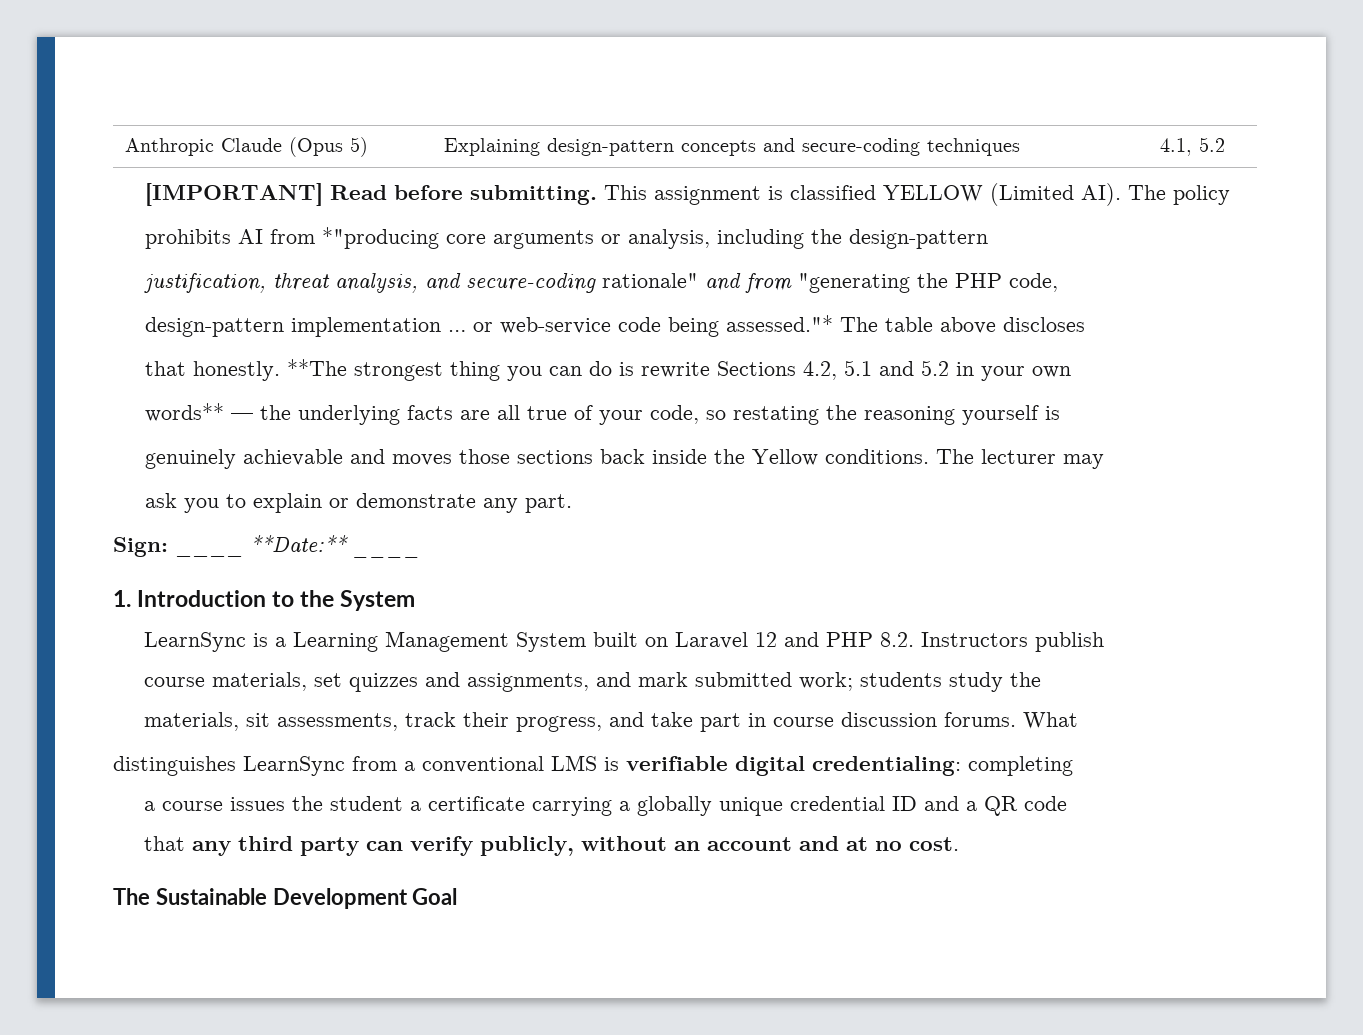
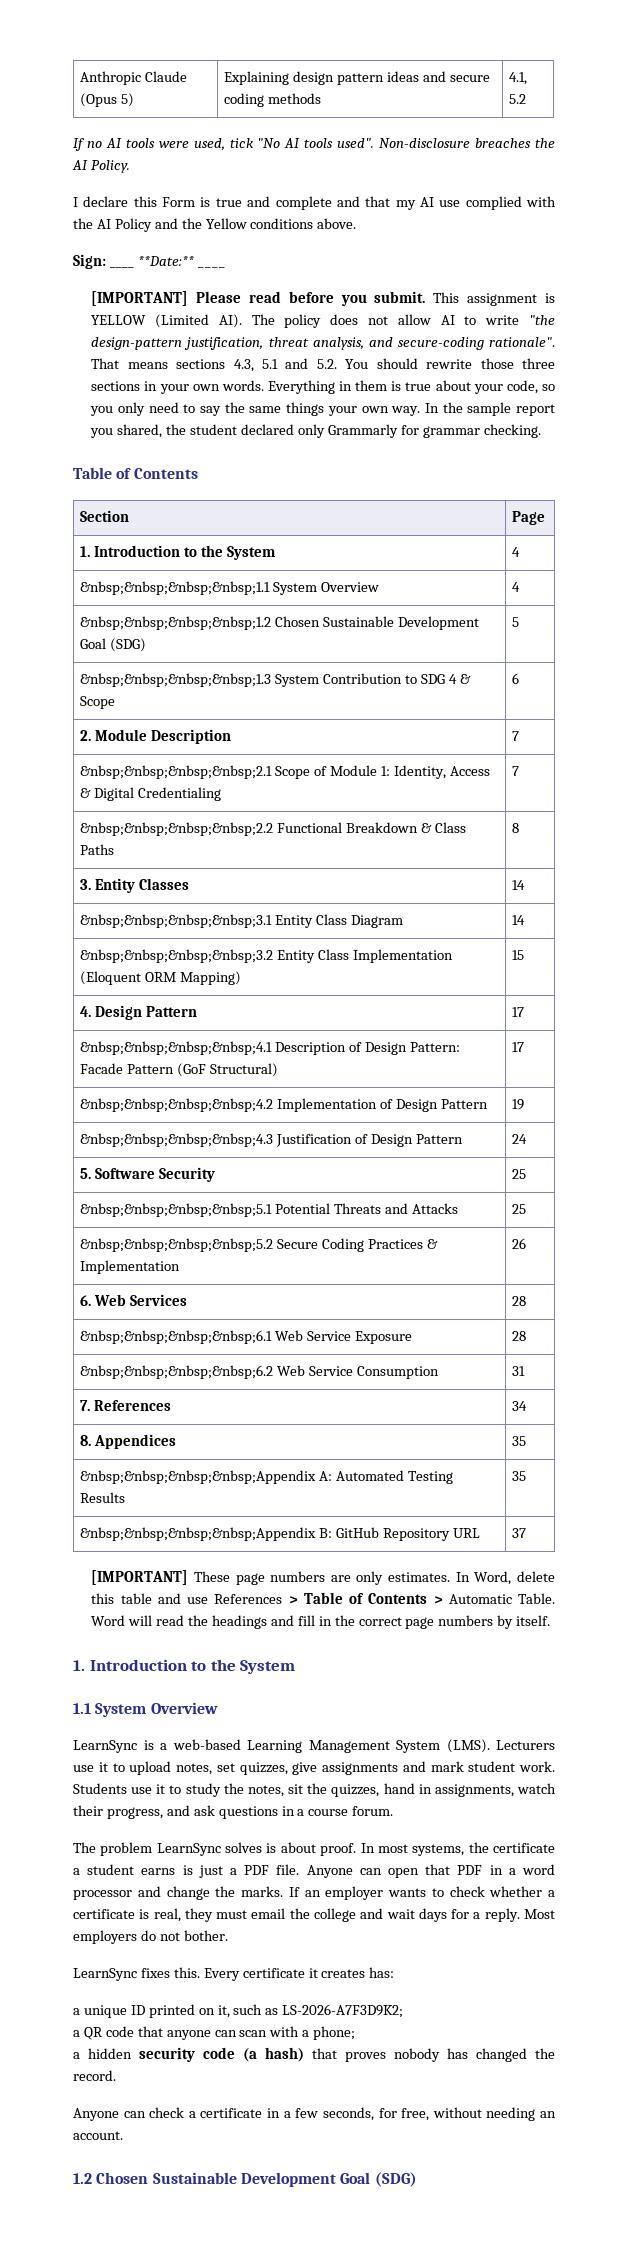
[547,138,1021,156] [1160,137,1226,156] [144,183,597,206] design-pattern concepts and secure-coding techniques | 4.1, 5.2 // [IMPORTANT] Read before submitting. -> [293,71,490,85] [224,93,322,107] [509,72,528,85] [509,94,527,104] [73,138,555,151] [72,160,130,173] [73,196,556,210] [73,218,357,232] [73,254,134,269] [137,256,194,266] [196,266,226,268] [91,291,426,306] design pattern ideas and secure coding methods | 4.1, 5.2 // If no AI tools were used, tick "No AI tools used". Non-disclosure breaches the AI Policy. // I declare this Form is true and complete and that my AI use complied with the AI Policy and the Yellow conditions above. // Sign: ____ **Date:** ____ // [IMPORTANT] Please read before you submit.
[789,185,876,200] classified -> (555, 298) none
[144,227,988,249] // prohibits AI from *"producing core arguments or analysis, including the design-pattern // -> [330,314,555,325] [91,337,183,350] does not allow AI to write "the design-pattern
[601,273,1058,293] [144,315,1085,337] [144,359,1071,381] [144,403,1060,425] [144,449,1104,469] [144,493,572,513] [113,535,421,558] [113,590,416,611] rationale" and from "generating the PHP code, // design-pattern implementation … or web-service code being assessed."* The table above discloses // that honestly. **The strongest thing you can do is rewrite Sections 4.2, 5.1 and 5.2 in your own // words** — the underlying facts are all true of your code, so restating the reasoning yourself is // genuinely achievable and moves those sections back inside the Yellow conditions. The lecturer may // ask you to explain or demonstrate any part. // Sign: ____ **Date:** ____ // 1. Introduction to the System -> [489,337,555,347] [91,358,556,372] [91,380,555,394] [90,402,555,416] [90,424,541,438] [73,467,198,479] [80,510,130,522] [512,511,546,525] [80,545,276,560] [512,547,521,557] [80,581,380,595] [512,582,521,592] [80,616,480,630] [80,638,147,652] [512,617,520,627] [80,673,471,687] [80,696,116,709] [512,673,520,684] [80,729,232,744] [512,731,520,741] [80,765,490,779] [80,787,222,801] [512,766,520,776] [80,822,466,836] [80,844,115,855] [512,823,520,833] [80,878,190,893] [512,880,526,890] [80,914,404,928] [512,915,526,925] [80,949,454,963] [80,971,242,985] [512,950,525,960] [80,1005,198,1020] [512,1007,525,1017] [80,1041,460,1055] [80,1063,279,1077] [512,1042,525,1052] [80,1098,488,1112] [512,1099,525,1110] [80,1133,463,1147] [512,1134,528,1144] [80,1167,216,1182] [512,1169,527,1179] [80,1203,458,1217] [512,1204,527,1214] [80,1238,438,1252] [80,1260,181,1274] [512,1238,527,1249] [80,1294,188,1306] [512,1296,527,1306] [80,1330,413,1344] [512,1331,527,1341] [80,1365,440,1379] [512,1366,526,1376] [80,1400,172,1411] [512,1401,528,1411] [80,1434,177,1449] [512,1436,527,1446] [80,1470,454,1484] [80,1492,126,1503] [512,1471,527,1481] [80,1527,480,1541] [512,1528,527,1538] [91,1570,555,1585] [91,1592,556,1604] [91,1615,551,1629] [73,1659,296,1674] [73,1702,218,1717] rationale". That means sections 4.3, 5.1 and 5.2. You should rewrite those three sections in your own words. Everything in them is true about your code, so you only need to say the same things your own way. In the sample report you shared, the student declared only Grammarly for grammar checking. // Table of Contents // Section | Page // 1. Introduction to the System | 4 // &nbsp;&nbsp;&nbsp;&nbsp;1.1 System Overview | 4 // &nbsp;&nbsp;&nbsp;&nbsp;1.2 Chosen Sustainable Development Goal (SDG) | 5 // &nbsp;&nbsp;&nbsp;&nbsp;1.3 System Contribution to SDG 4 & Scope | 6 // 2. Module Description | 7 // &nbsp;&nbsp;&nbsp;&nbsp;2.1 Scope of Module 1: Identity, Access & Digital Credentialing | 7 // &nbsp;&nbsp;&nbsp;&nbsp;2.2 Functional Breakdown & Class Paths | 8 // 3. Entity Classes | 14 // &nbsp;&nbsp;&nbsp;&nbsp;3.1 Entity Class Diagram | 14 // &nbsp;&nbsp;&nbsp;&nbsp;3.2 Entity Class Implementation (Eloquent ORM Mapping) | 15 // 4. Design Pattern | 17 // &nbsp;&nbsp;&nbsp;&nbsp;4.1 Description of Design Pattern: Facade Pattern (GoF Structural) | 17 // &nbsp;&nbsp;&nbsp;&nbsp;4.2 Implementation of Design Pattern | 19 // &nbsp;&nbsp;&nbsp;&nbsp;4.3 Justification of Design Pattern | 24 // 5. Software Security | 25 // &nbsp;&nbsp;&nbsp;&nbsp;5.1 Potential Threats and Attacks | 25 // &nbsp;&nbsp;&nbsp;&nbsp;5.2 Secure Coding Practices & Implementation | 26 // 6. Web Services | 28 // &nbsp;&nbsp;&nbsp;&nbsp;6.1 Web Service Exposure | 28 // &nbsp;&nbsp;&nbsp;&nbsp;6.2 Web Service Consumption | 31 // 7. References | 34 // 8. Appendices | 35 // &nbsp;&nbsp;&nbsp;&nbsp;Appendix A: Automated Testing Results | 35 // &nbsp;&nbsp;&nbsp;&nbsp;Appendix B: GitHub Repository URL | 37 // [IMPORTANT] These page numbers are only estimates. In Word, delete this table and use References > Table of Contents > Automatic Table. Word will read the headings and fill in the correct page numbers by itself. // 1. Introduction to the System // 1.1 System Overview
(286, 642) none -> [172,1739,241,1750] web-based
[592,632,1104,652] [143,672,1041,692] [143,712,1078,732] [113,755,1073,776] [143,796,1067,816] [143,836,959,856] [113,888,458,909] built on Laravel 12 and PHP 8.2. Instructors publish // course materials, set quizzes and assignments, and mark submitted work; students study the // materials, sit assessments, track their progress, and take part in course discussion forums. What // distinguishes LearnSync from a conventional LMS is verifiable digital credentialing: completing // a course issues the student a certificate carrying a globally unique credential ID and a QR code // that any third party can verify publicly, without an account and at no cost. // The Sustainable Development Goal -> [446,1739,555,1753] [73,1761,555,1775] [73,1783,556,1797] [73,1805,394,1819] [73,1842,556,1856] [73,1864,555,1878] [73,1886,555,1900] [73,1908,555,1922] [73,1930,228,1944] [73,1967,395,1981] [73,2004,404,2018] [73,2026,356,2040] [73,2047,555,2062] [73,2070,116,2081] [73,2107,557,2121] [73,2131,123,2140] [73,2172,417,2187] (LMS). Lecturers use it to upload notes, set quizzes, give assignments and mark student work. Students use it to study the notes, sit the quizzes, hand in assignments, watch their progress, and ask questions in a course forum. // The problem LearnSync solves is about proof. In most systems, the certificate a student earns is just a PDF file. Anyone can open that PDF in a word processor and change the marks. If an employer wants to check whether a certificate is real, they must email the college and wait days for a reply. Most employers do not bother. // LearnSync fixes this. Every certificate it creates has: // a unique ID printed on it, such as LS-2026-A7F3D9K2; // a QR code that anyone can scan with a phone; // a hidden security code (a hash) that proves nobody has changed the record. // Anyone can check a certificate in a few seconds, for free, without needing an account. // 1.2 Chosen Sustainable Development Goal (SDG)

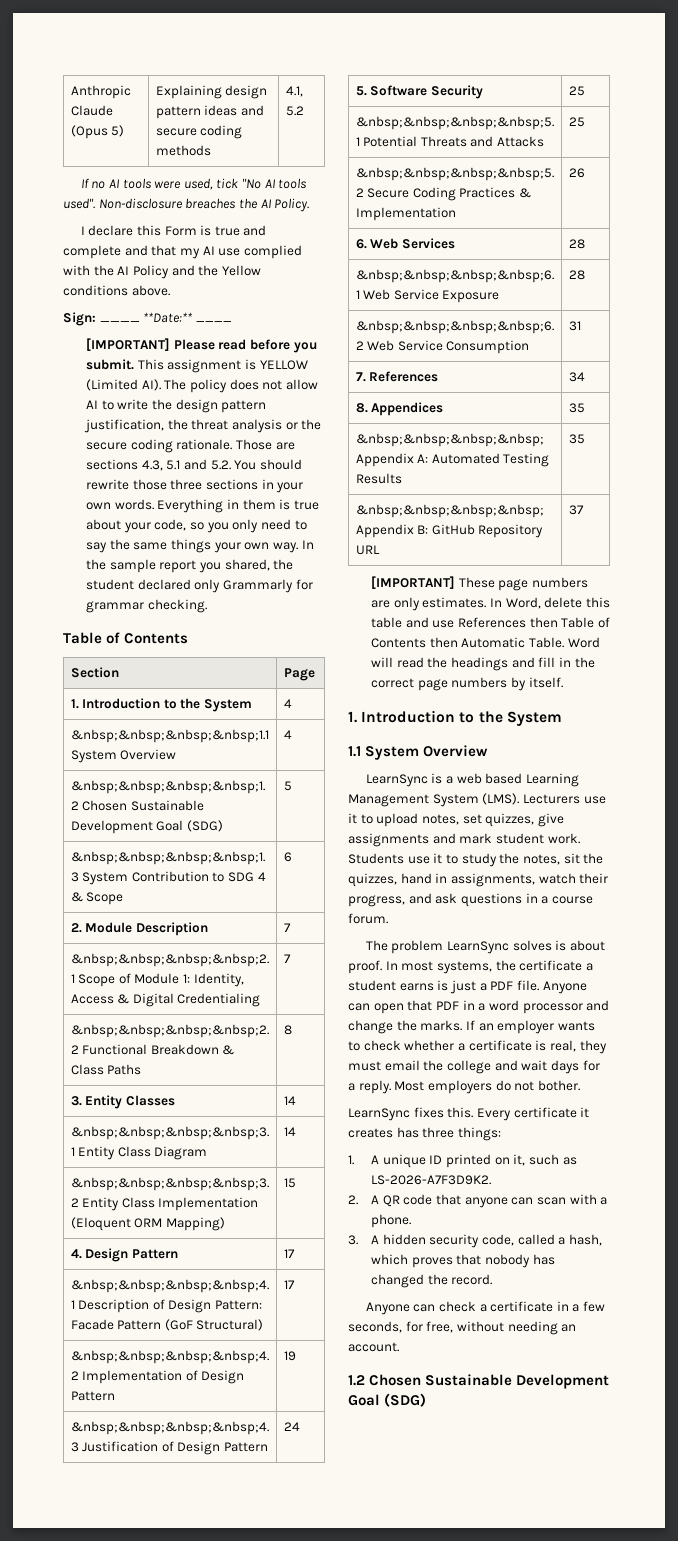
[528,315,555,325] [91,337,555,350] [91,358,168,369] "the design-pattern justification, threat analysis, and secure-coding rationale". That means -> [151,399,267,413] [84,419,322,433] [86,439,295,453] the design pattern justification, the threat analysis or the secure coding rationale. Those are
[288,1592,443,1604] > Table of Contents > -> [529,617,610,628] [371,637,458,648] then Table of Contents then
[172,1739,241,1750] web-based -> [456,773,523,784] web based
[369,1967,395,1978] [73,2008,80,2015] has: // a -> [396,1127,501,1141] [348,1155,380,1165] has three things: // 1. A
[282,2004,404,2018] [73,2030,80,2037] LS-2026-A7F3D9K2; // a -> [371,1175,492,1185] [348,1195,380,1205] LS-2026-A7F3D9K2. // 2. A
[313,2026,356,2040] [73,2047,386,2062] phone; // a hidden security code (a hash) that proves -> [371,1214,412,1228] [348,1234,602,1248] [371,1254,482,1268] phone. // 3. A hidden security code, called a hash, which proves that

